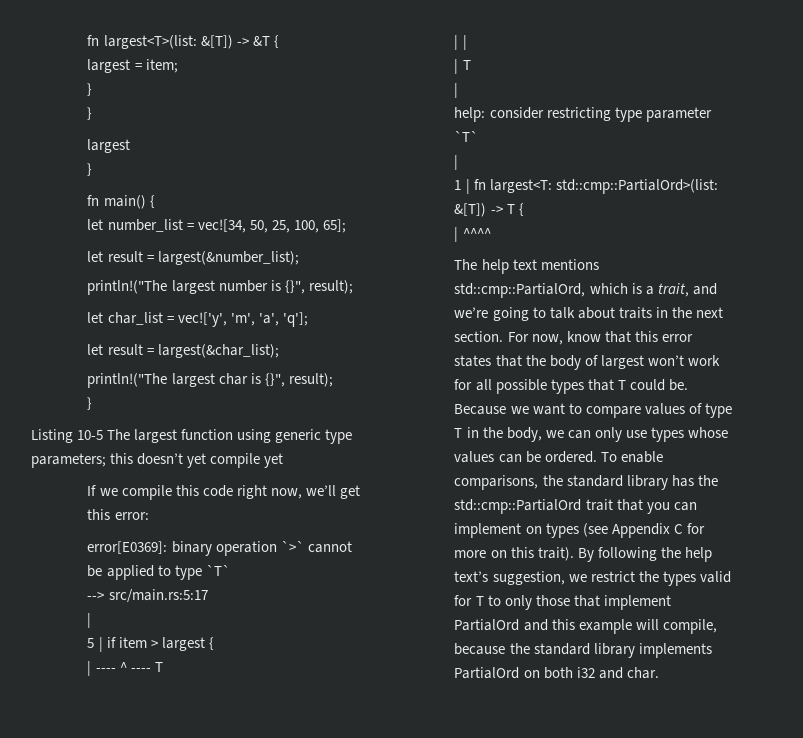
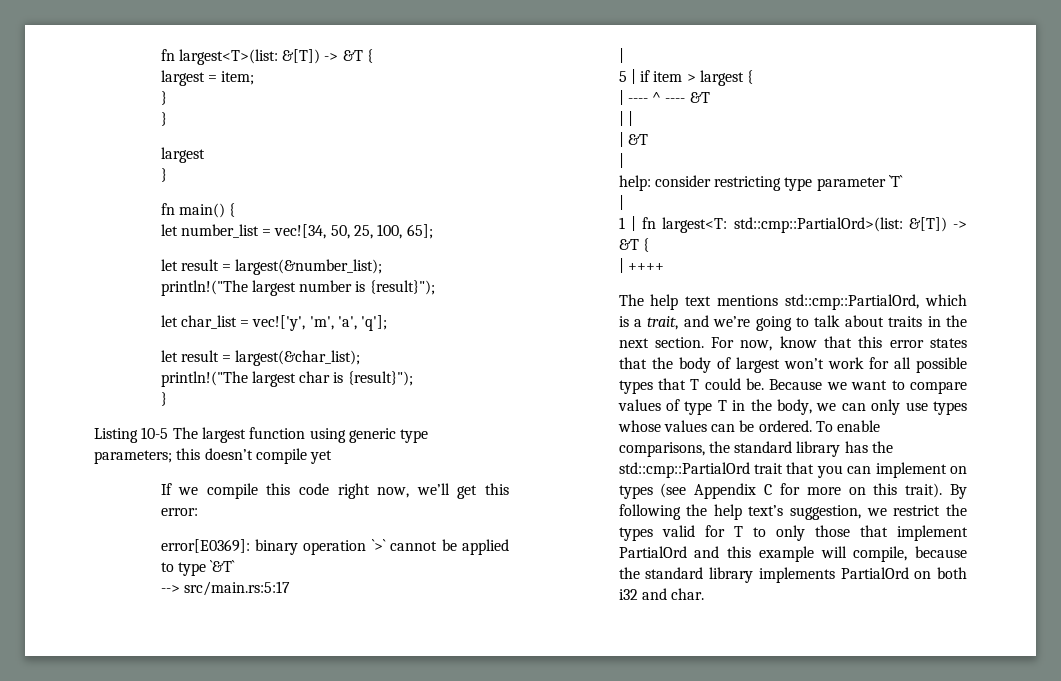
[284,280,353,294] {}", result); -> [369,280,435,295] {result}");
[264,373,333,387] {}", result); -> [347,371,413,386] {result}");
[187,453,207,468] yet -> (253, 454) none
[205,565,230,576] `T` -> [210,560,236,572] `&T`
[154,662,163,672] T -> [689,92,710,103] &T
[462,60,471,70] T -> [627,134,648,145] &T
[506,203,524,216] [454,227,491,242] T { // | ^^^^ -> [618,238,649,252] [618,258,664,273] &T { // | ++++

